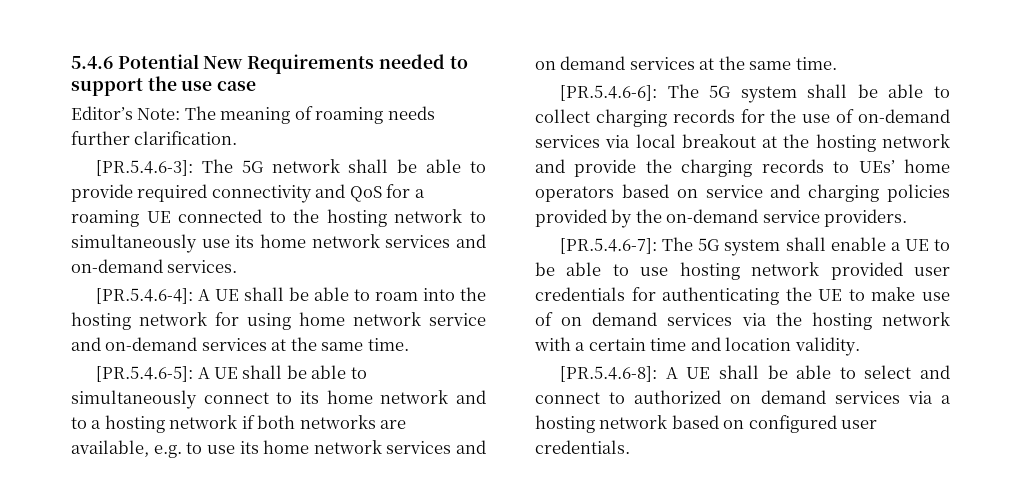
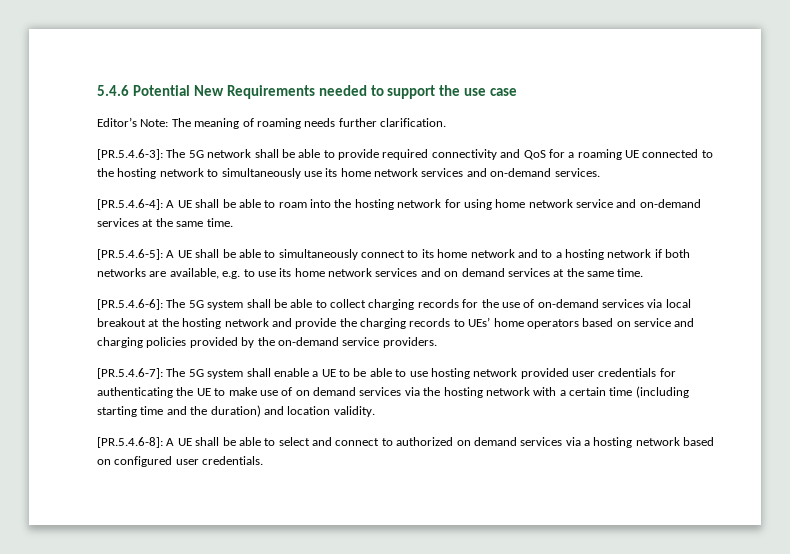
(687, 344) none -> [635,386,689,398] [97,405,261,417] (including starting time and the duration)

